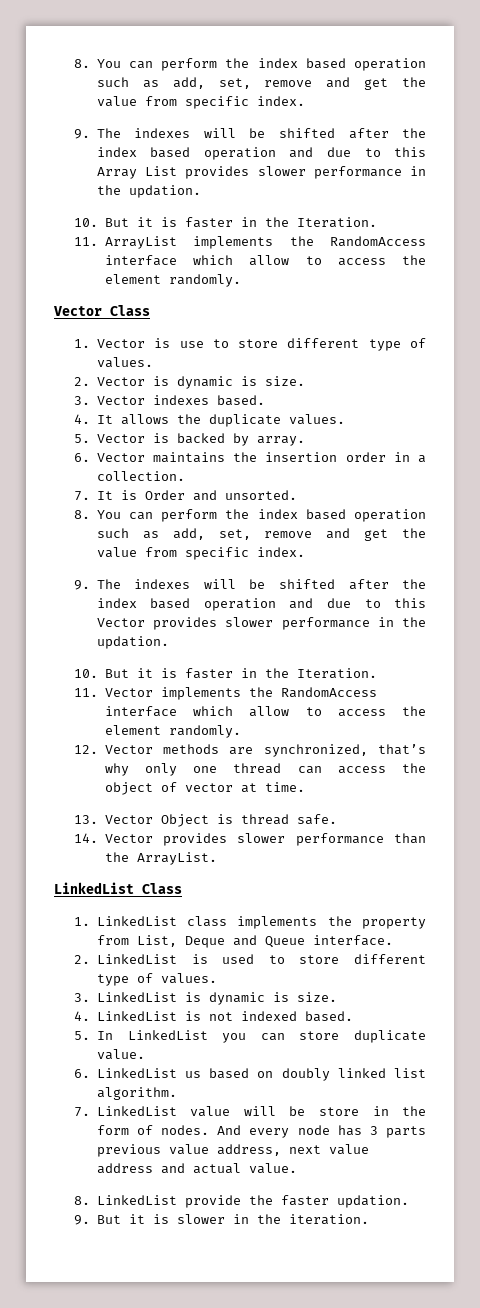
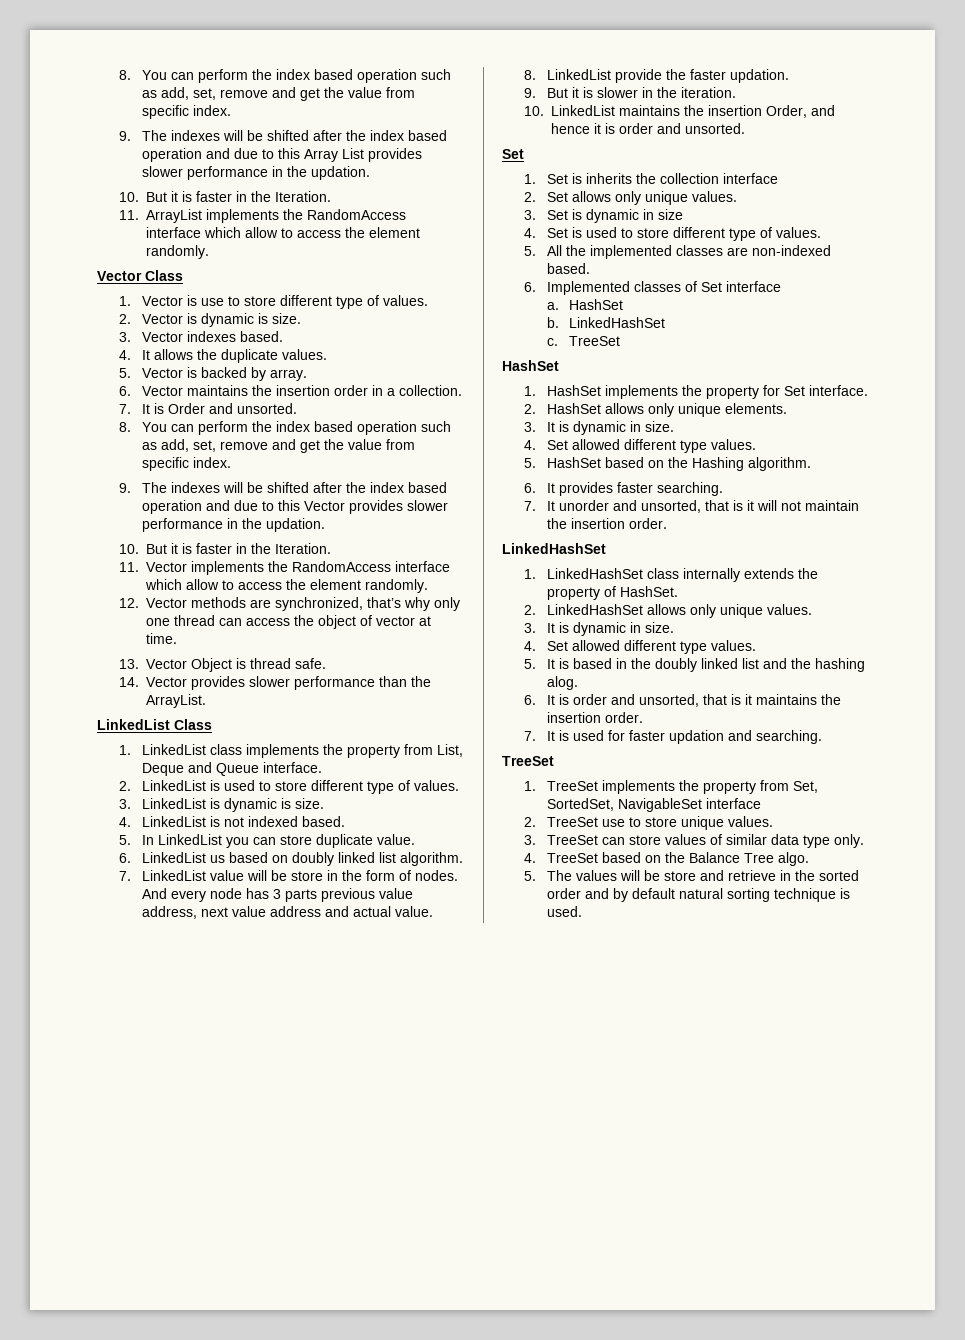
(369, 1219) none -> [524,105,836,118] [551,123,746,134] [502,149,524,159] [524,173,778,184] [524,191,737,205] [524,209,683,223] [524,227,821,241] [524,245,831,259] [546,263,590,274] [524,281,781,295] [546,299,623,310] [546,317,665,328] [546,336,620,346] [502,360,559,371] [524,385,868,399] [524,403,787,417] [524,421,674,435] [524,439,756,453] [524,457,811,471] [524,482,723,496] [524,500,859,513] [546,518,667,529] [502,543,606,554] [524,568,818,582] [546,586,678,600] [524,604,812,618] [524,622,674,636] [524,640,756,654] [524,658,865,672] [546,676,578,690] [524,694,841,707] [546,712,643,723] [524,730,822,744] [502,756,554,766] [524,780,818,794] [546,798,761,812] [524,816,773,830] [524,834,864,848] [524,852,809,866] [524,870,859,881] [546,888,850,902] [546,906,582,917] // 10. LinkedList maintains the insertion Order, and hence it is order and unsorted. // Set // 1. Set is inherits the collection interface // 2. Set allows only unique values. // 3. Set is dynamic in size // 4. Set is used to store different type of values. // 5. All the implemented classes are non-indexed based. // 6. Implemented classes of Set interface // a. HashSet // b. LinkedHashSet // c. TreeSet // HashSet // 1. HashSet implements the property for Set interface. // 2. HashSet allows only unique elements. // 3. It is dynamic in size. // 4. Set allowed different type values. // 5. HashSet based on the Hashing algorithm. // 6. It provides faster searching. // 7. It unorder and unsorted, that is it will not maintain the insertion order. // LinkedHashSet // 1. LinkedHashSet class internally extends the property of HashSet. // 2. LinkedHashSet allows only unique values. // 3. It is dynamic in size. // 4. Set allowed different type values. // 5. It is based in the doubly linked list and the hashing alog. // 6. It is order and unsorted, that is it maintains the insertion order. // 7. It is used for faster updation and searching. // TreeSet // 1. TreeSet implements the property from Set, SortedSet, NavigableSet interface // 2. TreeSet use to store unique values. // 3. TreeSet can store values of similar data type only. // 4. TreeSet based on the Balance Tree algo. // 5. The values will be store and retrieve in the sorted order and by default natural sorting technique is used.

